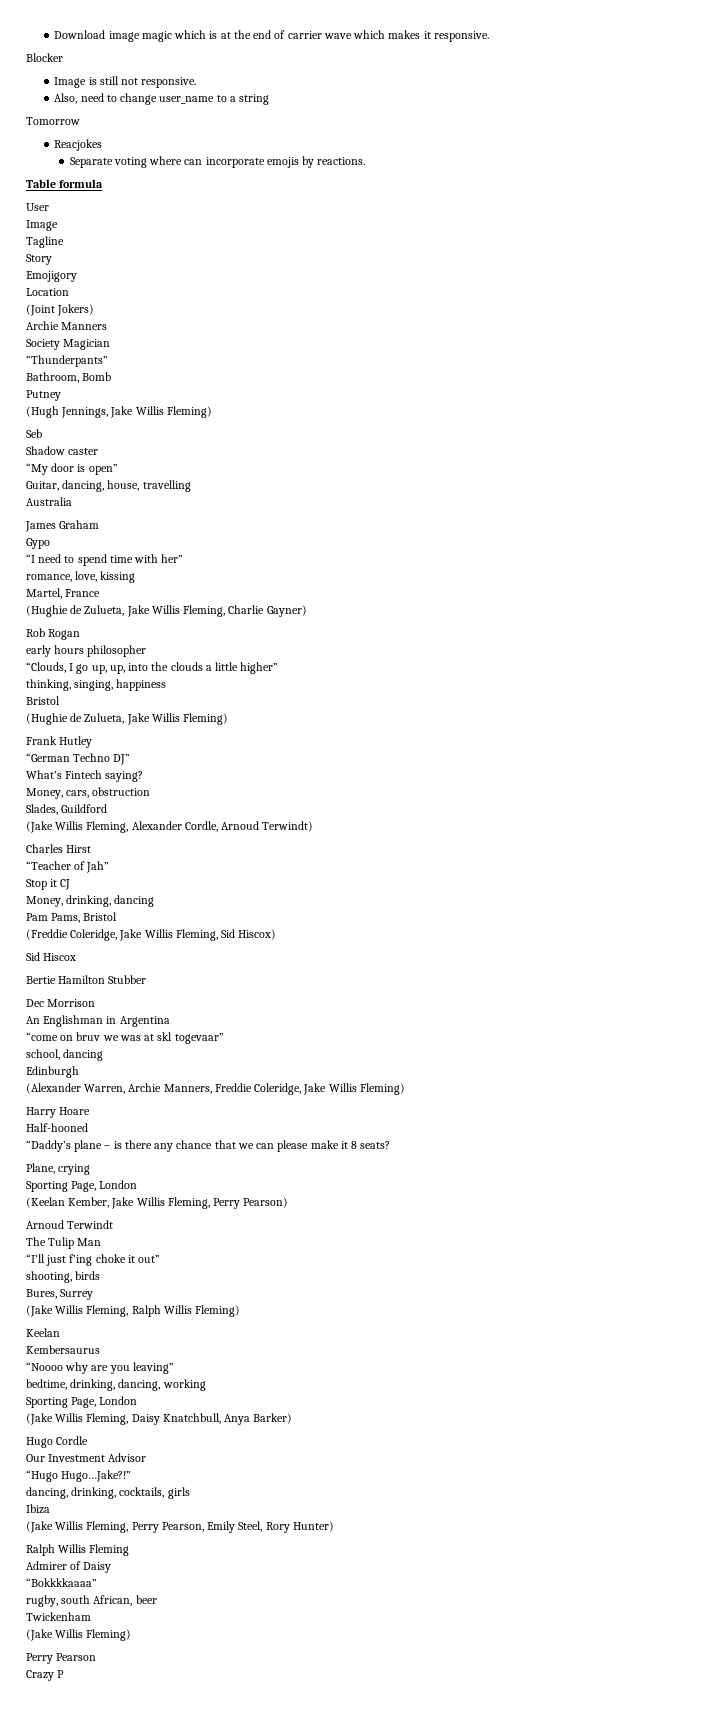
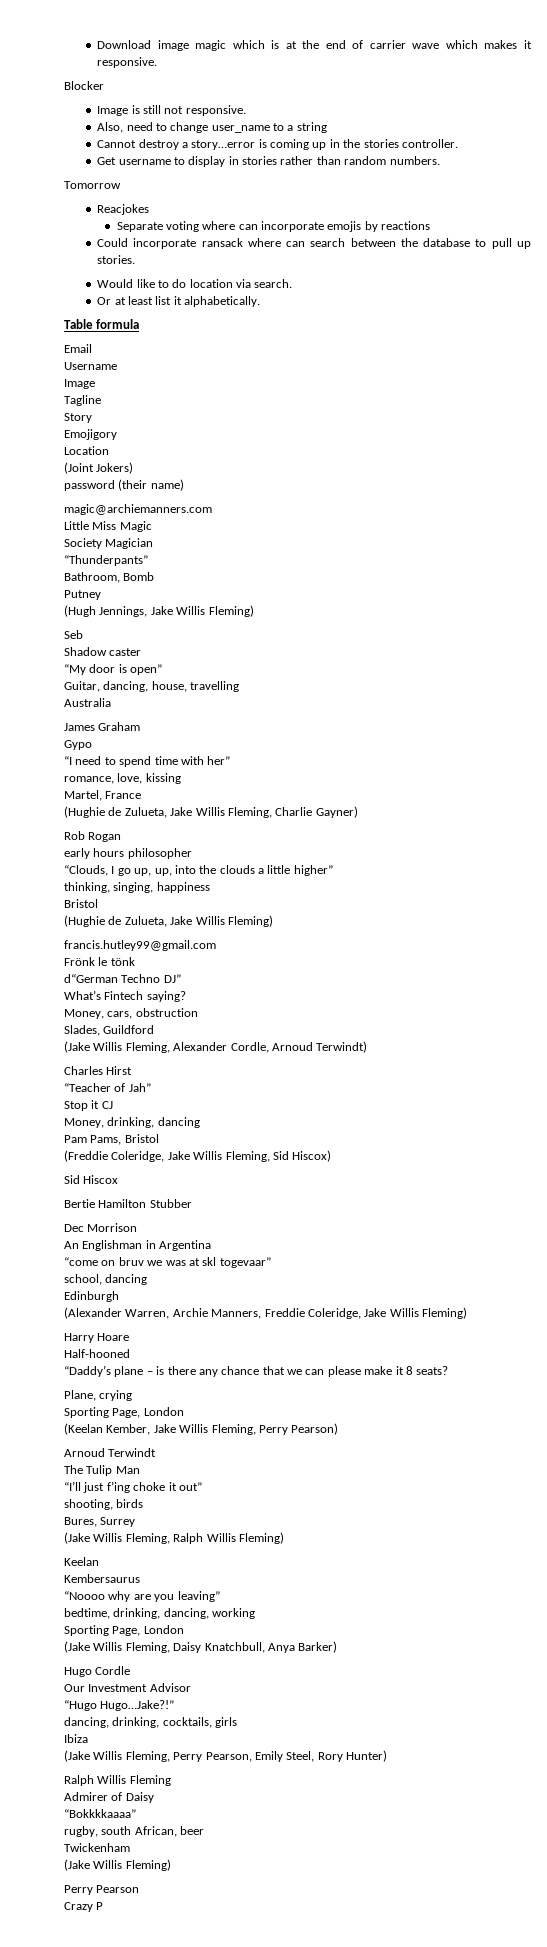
(270, 99) none -> [97,139,458,150] [97,156,440,167] // Cannot destroy a story…error is coming up in the stories controller. // Get username to display in stories rather than random numbers.
[317,157,366,165] reactions. -> [381,221,431,230] [97,238,531,249] [97,255,136,264] [97,279,293,288] [97,296,260,307] reactions // Could incorporate ransack where can search between the database to pull up stories. // Would like to do location via search. // Or at least list it alphabetically.
[26,203,49,211] User -> [64,344,92,353] [64,362,117,370] Email // Username
[26,321,108,330] Archie Manners -> [64,479,184,491] [64,504,212,515] [64,521,152,532] password (their name) // magic@archiemanners.com // Little Miss Magic
[26,736,93,748] [26,753,70,762] Frank Hutley // “German -> [64,940,216,951] [64,957,135,966] [64,974,118,983] francis.hutley99@gmail.com // Frönk le tönk // d“German

